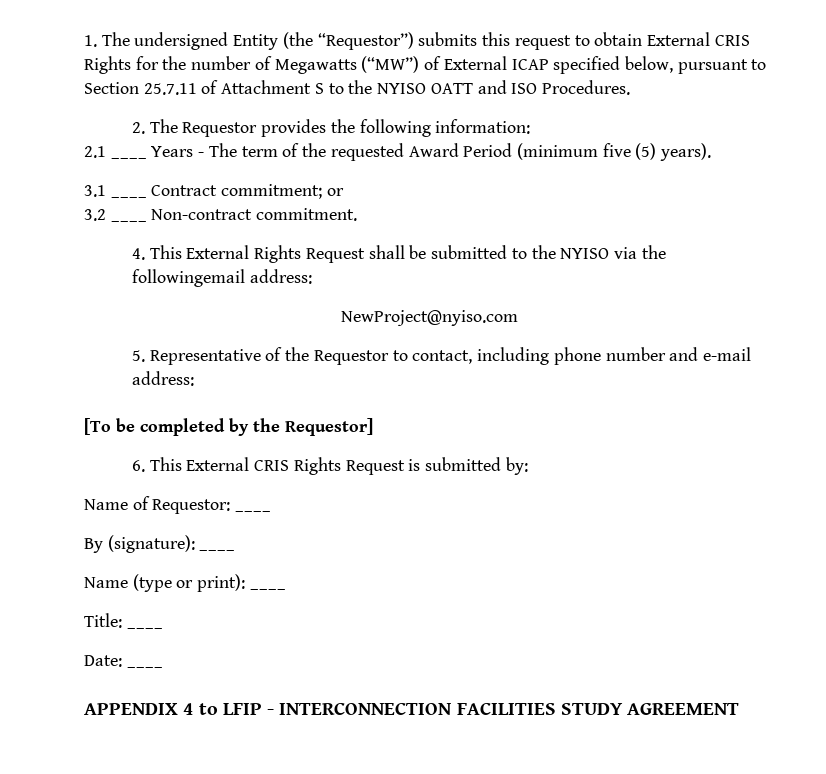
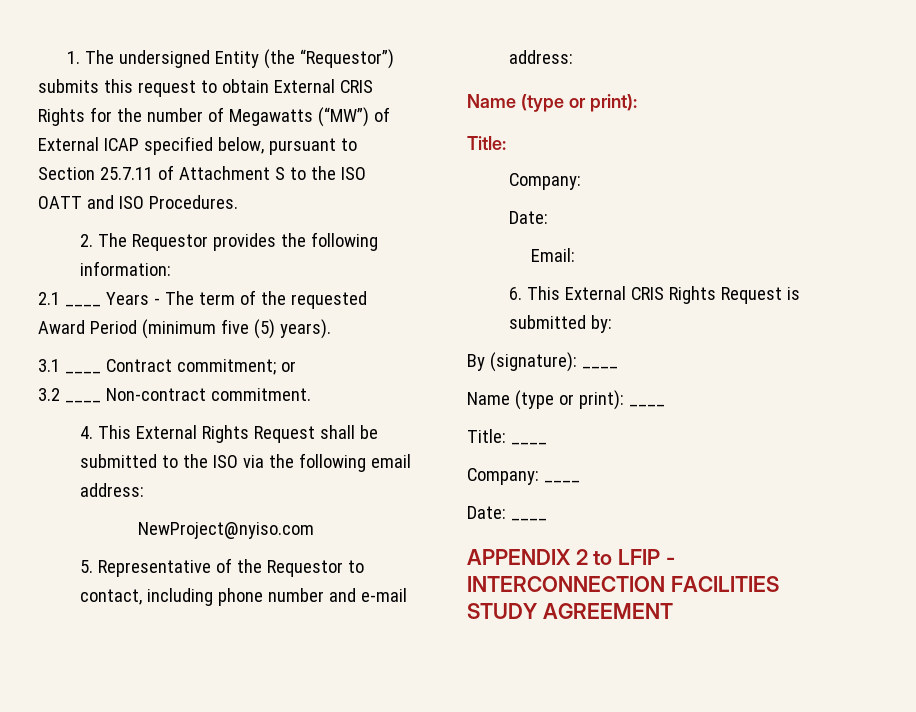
[377,83,427,94] NYISO -> [340,167,366,180] ISO
[560,248,610,259] NYISO -> [213,455,239,468] ISO
[131,269,245,287] followingemail -> [299,453,412,472] following email
[84,418,373,436] [To be completed by the Requestor] -> [467,94,637,112] [467,136,506,150] [509,173,582,190] [509,211,549,224] [530,248,575,262] Name (type or print): // Title: // Company: // Date: // Email:
[84,496,272,514] // Name of Requestor: ____ -> (613, 324) none
(163, 628) none -> [467,468,580,485] // Company: ____
[183,703,194,715] 4 -> [575,549,588,565] 2

